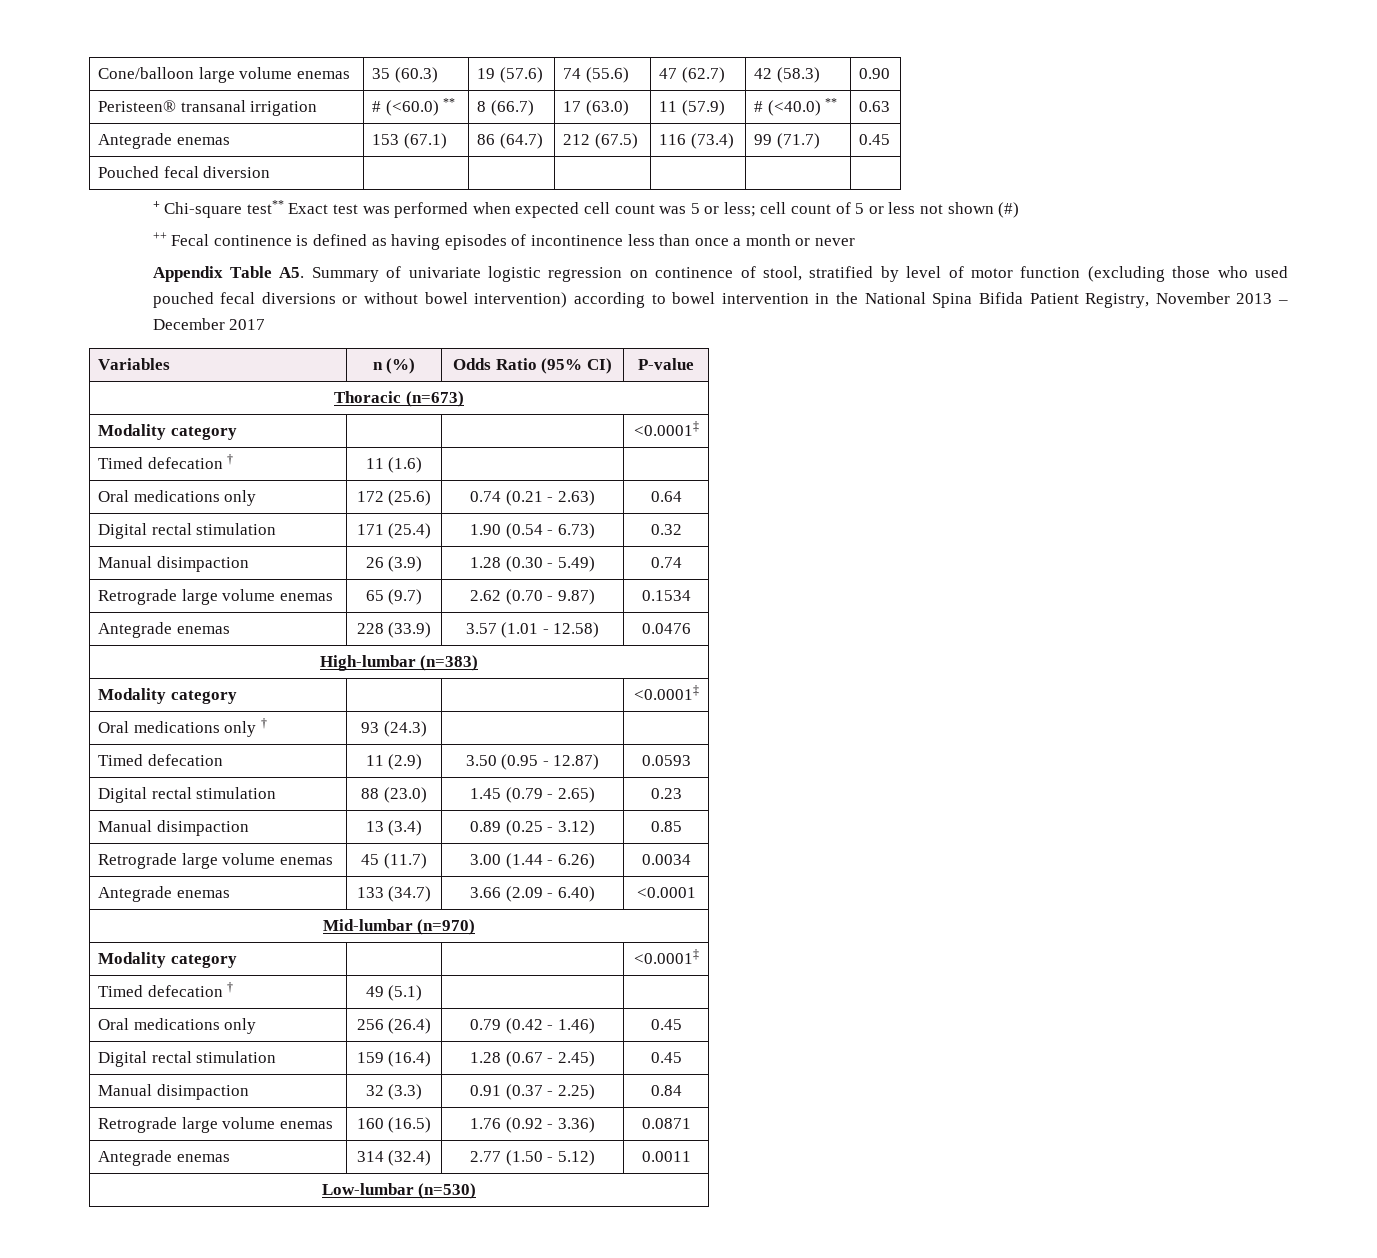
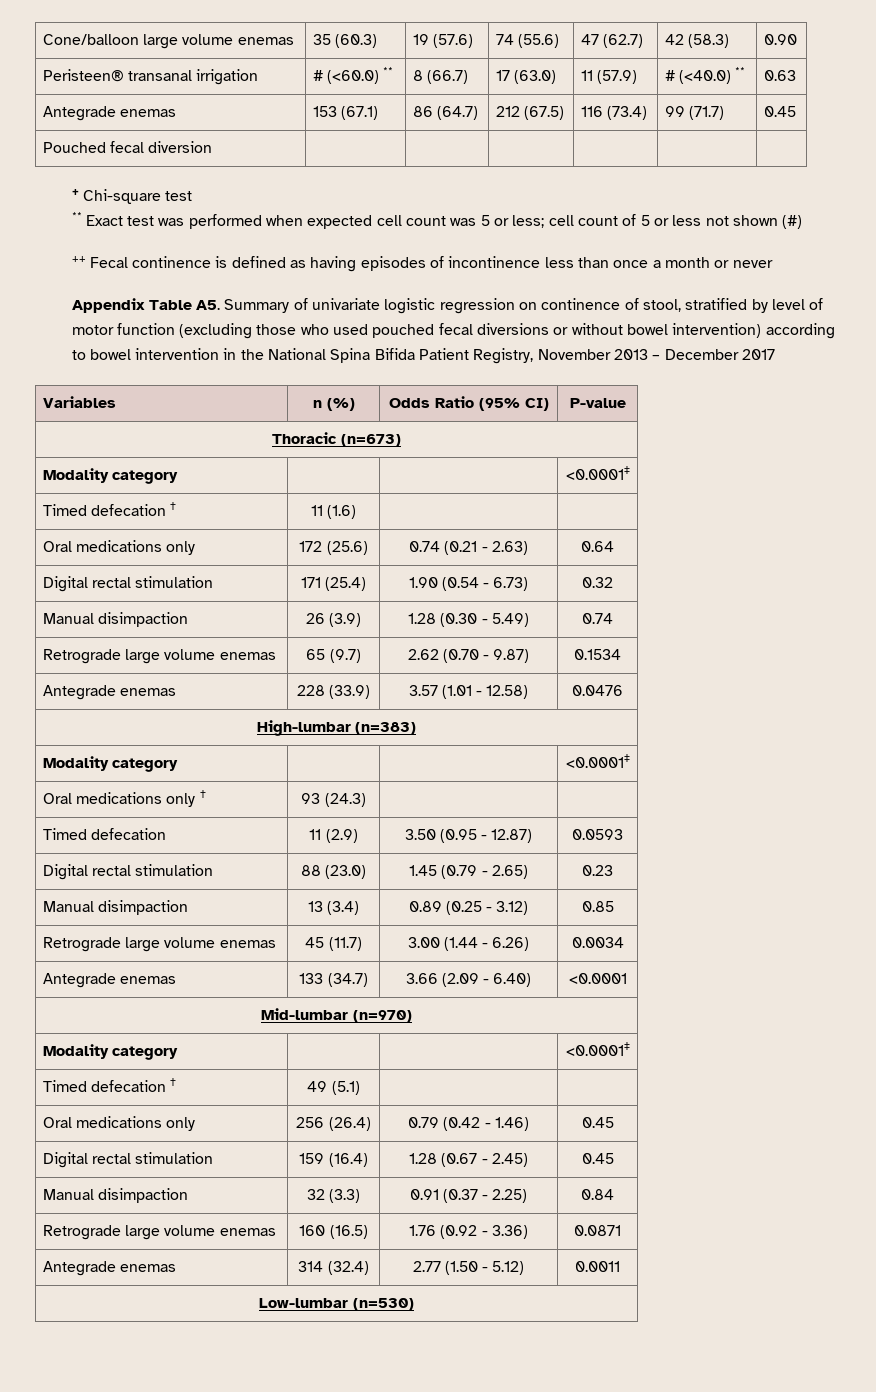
[246,200,284,214] test** -> [165,191,193,201] [71,212,82,220] test // **

